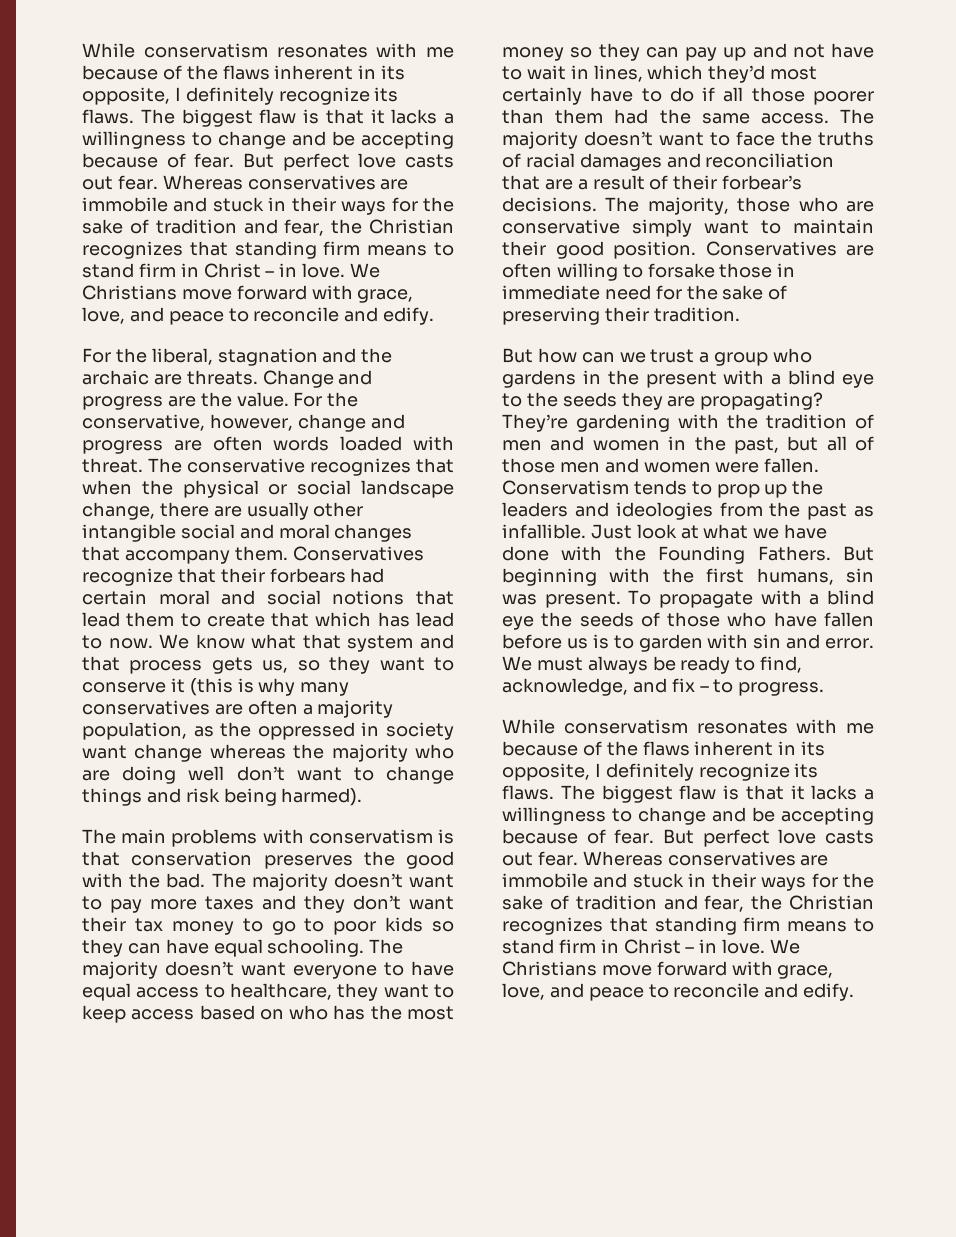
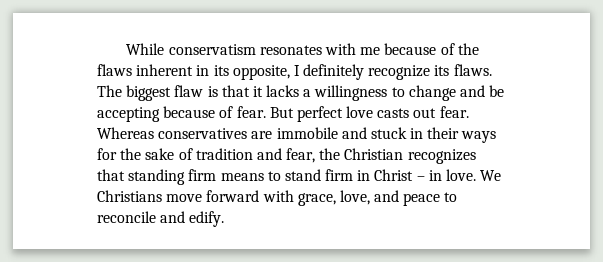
[82,348,393,366] [82,370,373,388] [82,392,359,410] [82,414,405,432] [82,436,454,454] [82,458,454,476] [82,480,454,498] [82,502,364,520] [82,524,413,542] [82,546,424,564] [82,568,385,586] [82,590,454,605] [82,612,454,627] [82,634,454,652] [82,656,455,674] [82,678,350,696] [82,700,394,718] [82,722,454,740] [82,744,454,762] [82,766,455,784] [82,788,363,806] [82,829,454,847] [82,851,454,869] [82,873,455,891] [82,895,454,913] [82,917,454,935] [82,939,404,957] [82,961,454,979] [82,983,454,1001] [82,1005,454,1023] [502,43,874,61] [502,65,818,83] [502,87,874,105] [502,109,874,124] [502,131,874,149] [502,153,835,171] [502,175,803,190] [502,197,874,215] [502,219,874,237] [502,241,874,259] [502,263,796,281] [502,285,788,300] [502,307,740,325] [502,348,813,366] [502,370,874,388] [502,392,824,410] [502,414,874,432] [502,436,874,454] [502,458,820,473] [502,480,824,498] [502,502,874,520] [502,524,828,539] [502,546,874,564] [502,568,874,586] [502,590,874,608] [502,612,874,630] [502,634,874,652] [502,656,803,674] [502,678,825,696] [502,719,874,734] [502,741,826,756] [502,763,819,781] [502,785,874,803] [502,807,874,825] [502,829,874,847] [502,851,829,866] [502,873,874,891] [502,895,874,912] [502,917,874,935] [502,939,801,954] [502,961,834,979] [502,983,855,1001] // For the liberal, stagnation and the archaic are threats. Change and progress are the value. For the conservative, however, change and progress are often words loaded with threat. The conservative recognizes that when the physical or social landscape change, there are usually other intangible social and moral changes that accompany them. Conservatives recognize that their forbears had certain moral and social notions that lead them to create that which has lead to now. We know what that system and that process gets us, so they want to conserve it (this is why many conservatives are often a majority population, as the oppressed in society want change whereas the majority who are doing well don’t want to change things and risk being harmed). // The main problems with conservatism is that conservation preserves the good with the bad. The majority doesn’t want to pay more taxes and they don’t want their tax money to go to poor kids so they can have equal schooling. The majority doesn’t want everyone to have equal access to healthcare, they want to keep access based on who has the most money so they can pay up and not have to wait in lines, which they’d most certainly have to do if all those poorer than them had the same access. The majority doesn’t want to face the truths of racial damages and reconciliation that are a result of their forbear’s decisions. The majority, those who are conservative simply want to maintain their good position. Conservatives are often willing to forsake those in immediate need for the sake of preserving their tradition. // But how can we trust a group who gardens in the present with a blind eye to the seeds they are propagating? They’re gardening with the tradition of men and women in the past, but all of those men and women were fallen. Conservatism tends to prop up the leaders and ideologies from the past as infallible. Just look at what we have done with the Founding Fathers. But beginning with the first humans, sin was present. To propagate with a blind eye the seeds of those who have fallen before us is to garden with sin and error. We must always be ready to find, acknowledge, and fix – to progress. // While conservatism resonates with me because of the flaws inherent in its opposite, I definitely recognize its flaws. The biggest flaw is that it lacks a willingness to change and be accepting because of fear. But perfect love casts out fear. Whereas conservatives are immobile and stuck in their ways for the sake of tradition and fear, the Christian recognizes that standing firm means to stand firm in Christ – in love. We Christians move forward with grace, love, and peace to reconcile and edify. -> (225, 219) none

